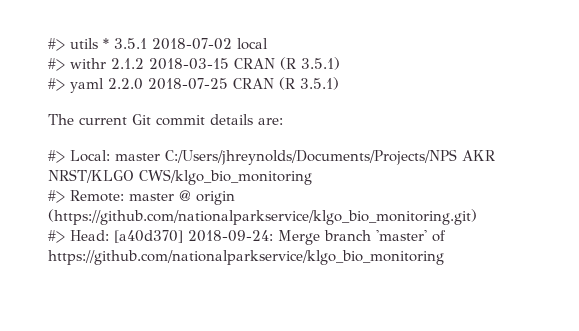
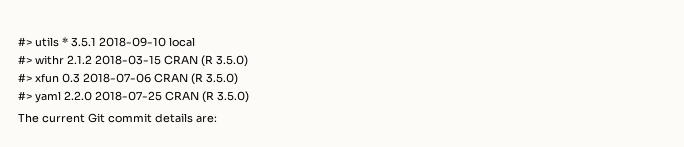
[152,38,232,50] 2018-07-02 -> [99,37,166,47] 2018-09-10
[301,57,340,70] 3.5.1) -> [216,55,248,67] [18,73,238,85] 3.5.0) // #> xfun 0.3 2018-07-06 CRAN (R 3.5.0)
[300,77,339,90] 3.5.1) -> [217,91,249,103] 3.5.0)
[48,149,495,165] [48,169,312,185] [48,190,235,205] [48,209,477,225] [48,230,446,245] [48,250,444,265] // #> Local: master C:/Users/jhreynolds/Documents/Projects/NPS AKR NRST/KLGO CWS/klgo_bio_monitoring // #> Remote: master @ origin (https://github.com/nationalparkservice/klgo_bio_monitoring.git) // #> Head: [a40d370] 2018-09-24: Merge branch 'master' of https://github.com/nationalparkservice/klgo_bio_monitoring -> (217, 119) none

